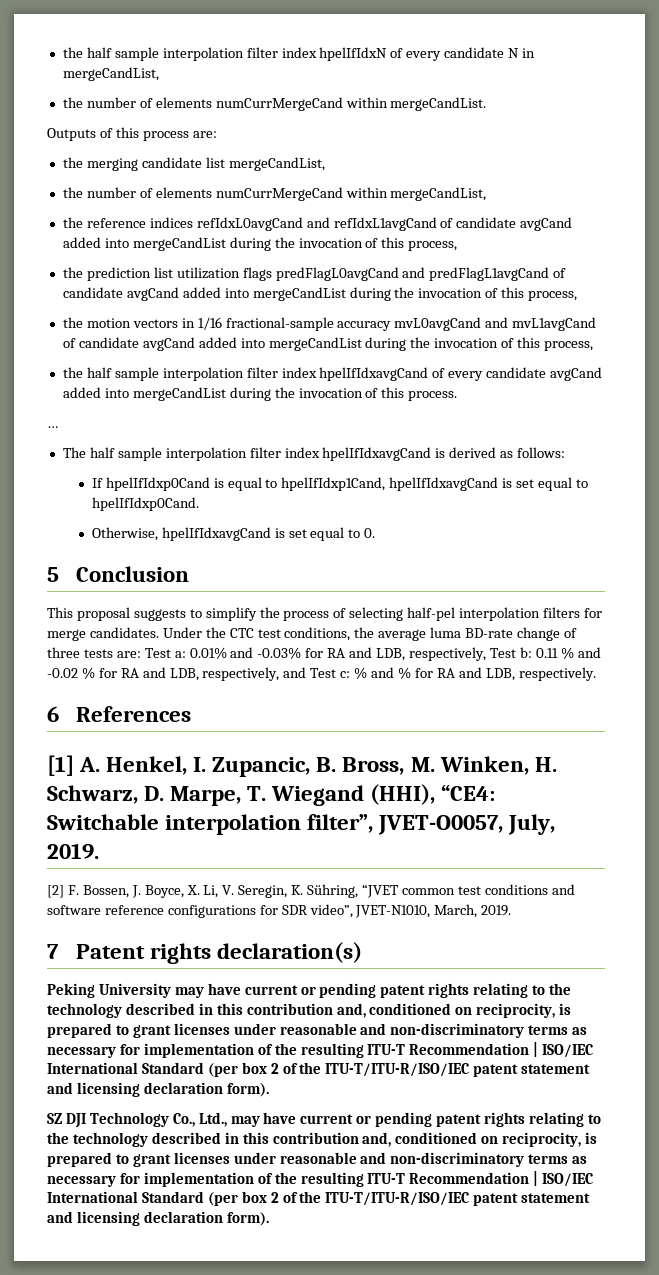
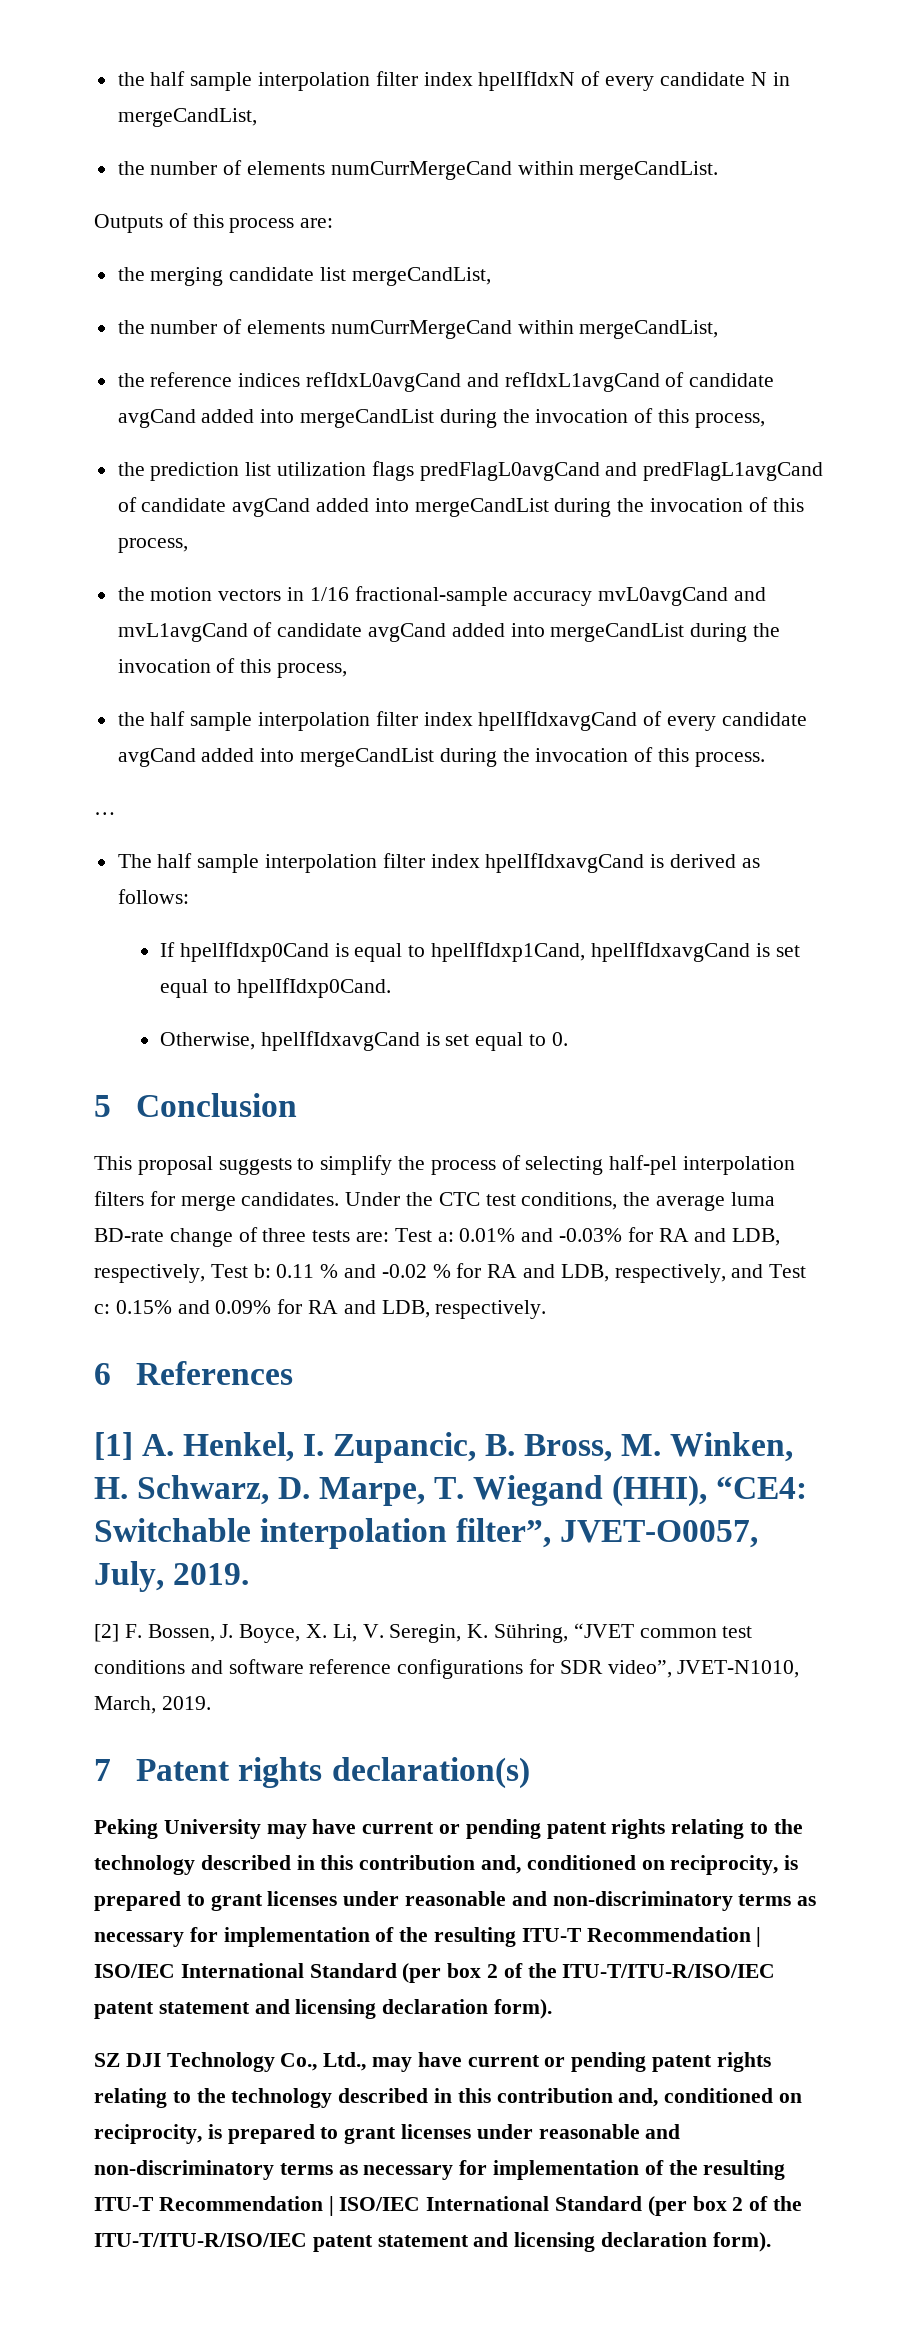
[354,667,411,679] % and % -> [115,1300,272,1314] 0.15% and 0.09%

